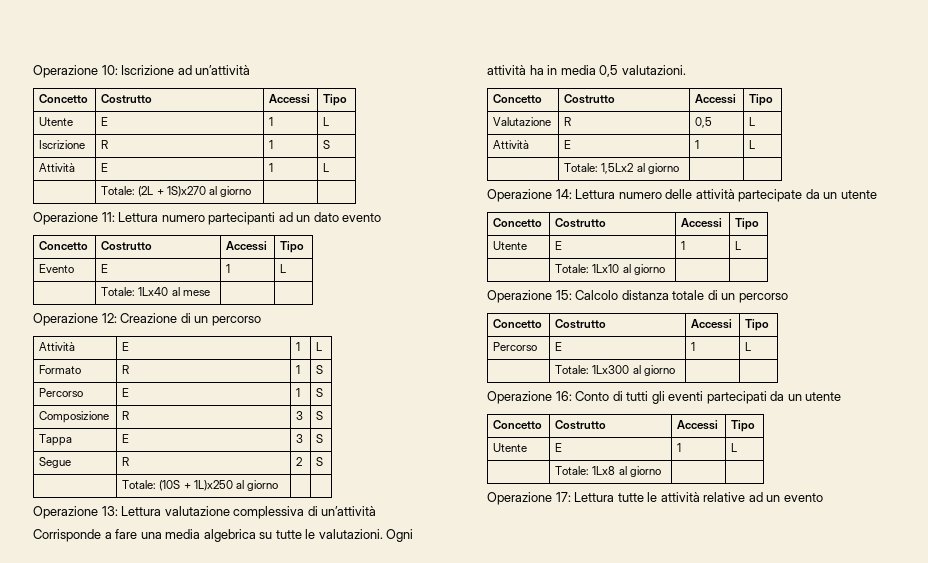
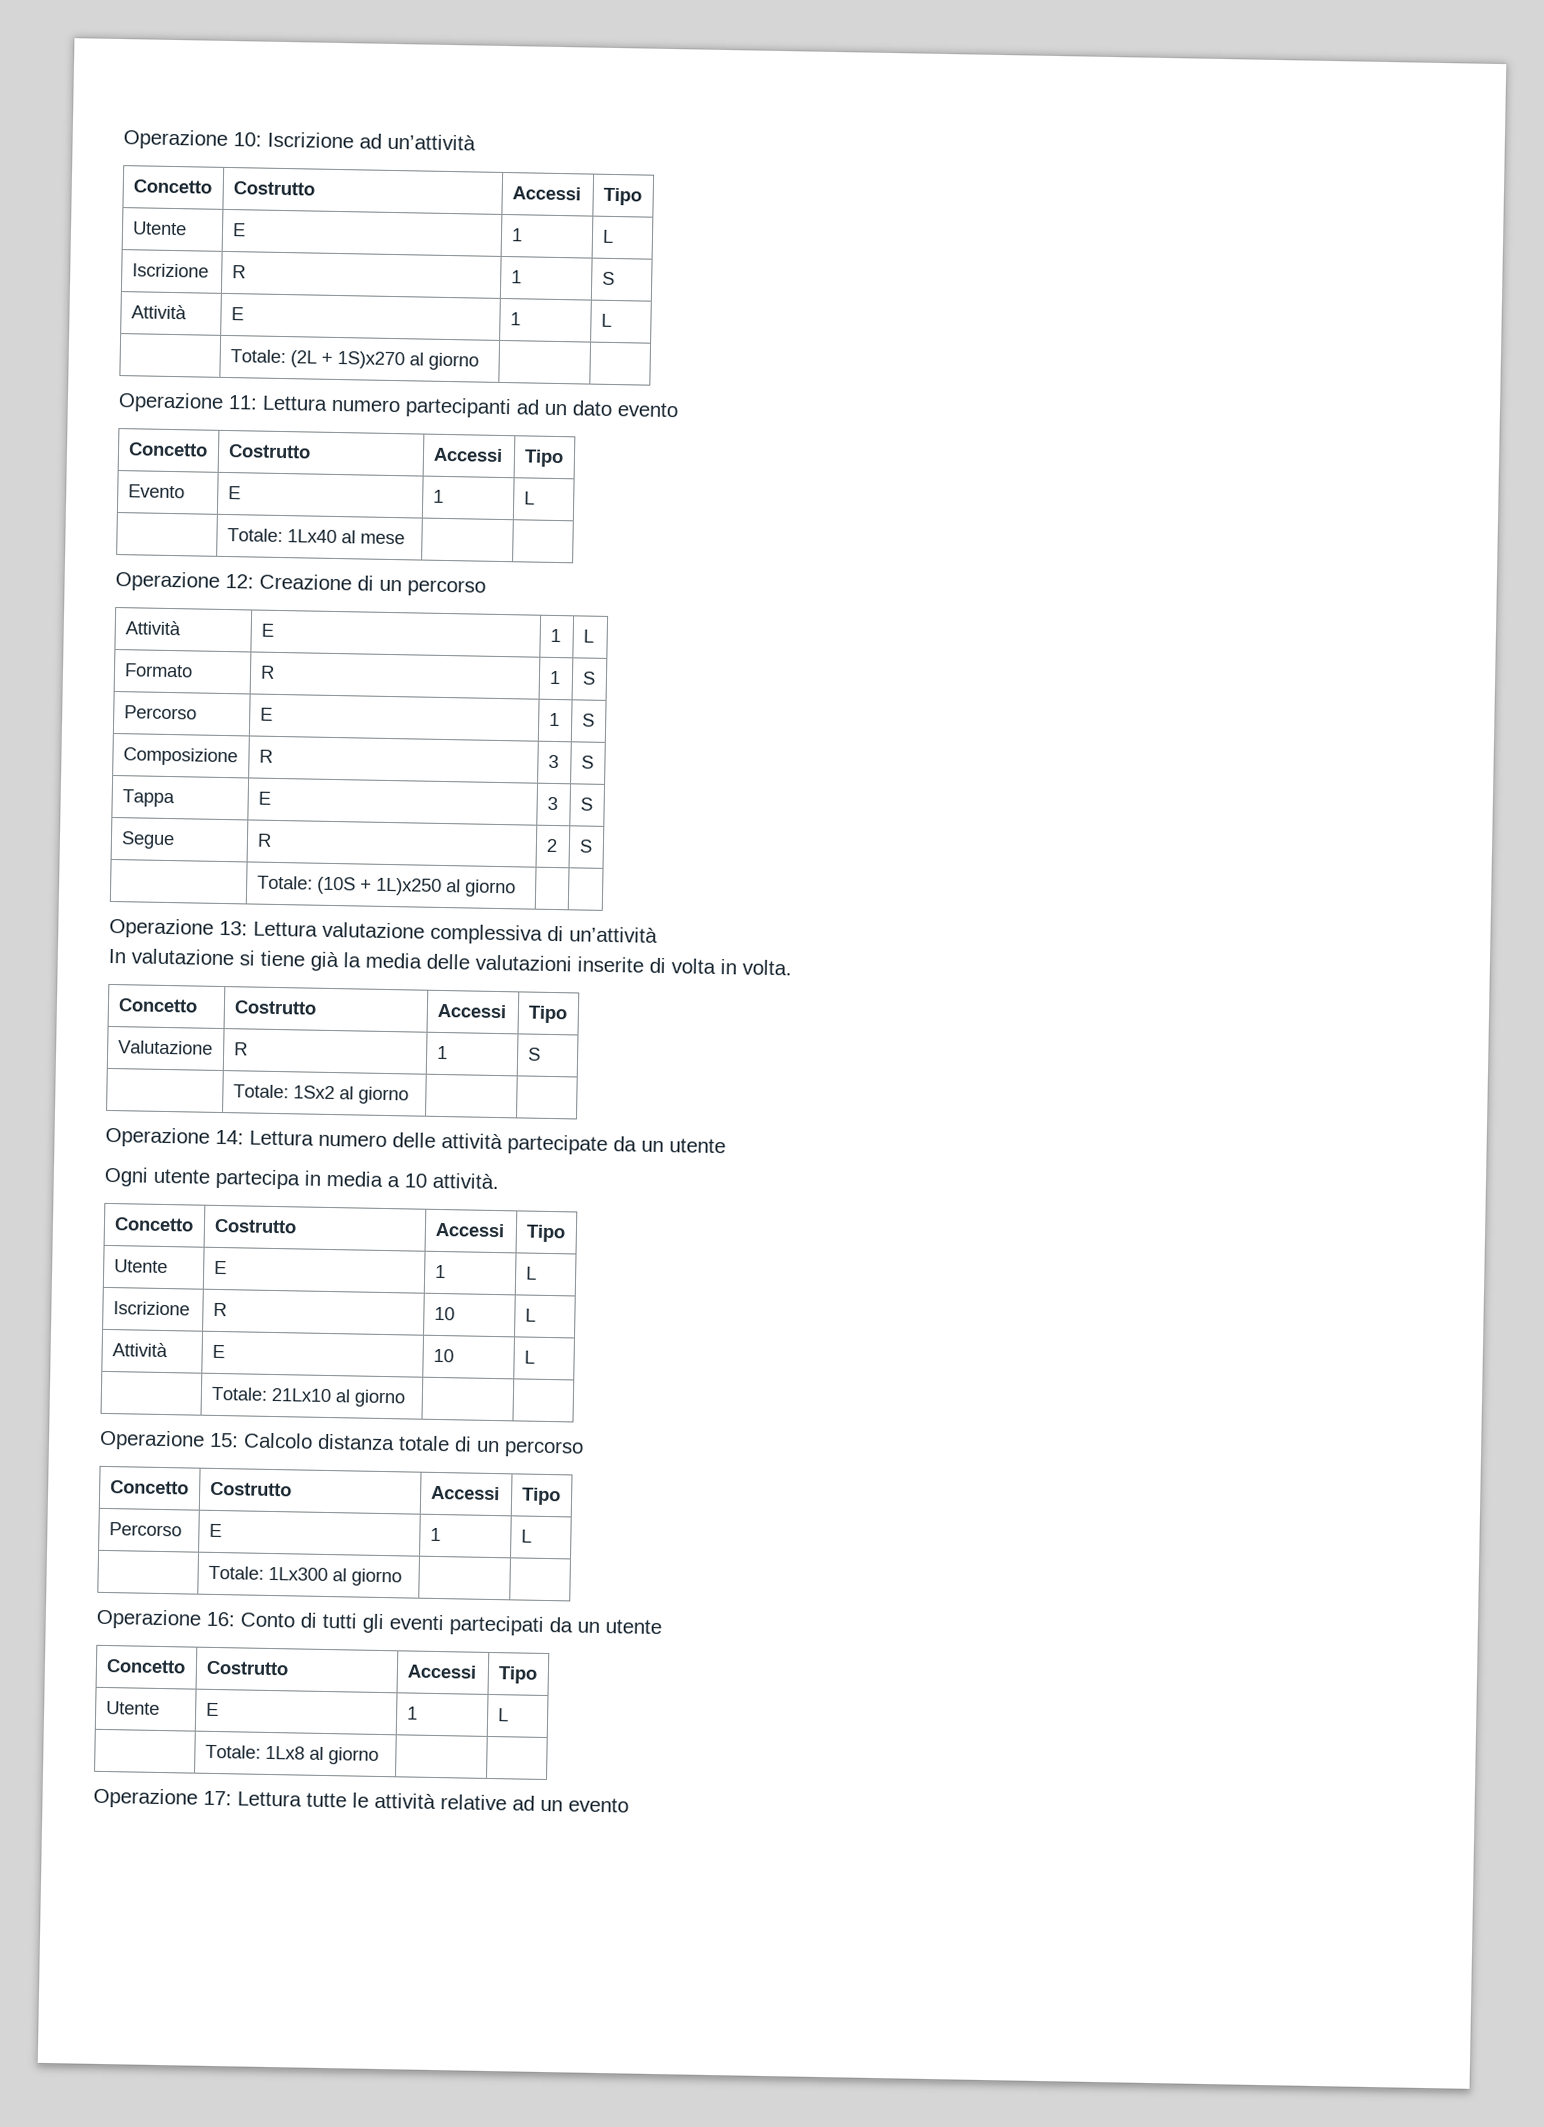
[33,529,414,542] [487,65,686,77] Corrisponde a fare una media algebrica su tutte le valutazioni. Ogni attività ha in media 0,5 valutazioni. -> [108,948,792,976] In valutazione si tiene già la media delle valutazioni inserite di volta in volta.
[695,117,713,128] [749,117,756,126] [493,140,530,149] [564,140,572,149] [695,140,700,149] [749,140,756,149] [564,163,634,174] | 0,5 | L // Attività | E | 1 | L // | Totale: 1,5Lx2 -> [436,1045,448,1060] [527,1047,541,1061] [232,1084,335,1100] | 1 | S // | Totale: 1Sx2
[493,218,543,227] [555,218,607,228] [681,218,723,228] [735,218,760,230] [493,241,528,250] [555,241,563,250] [681,241,686,250] [735,241,742,250] [555,264,620,273] // Concetto | Costrutto | Accessi | Tipo // Utente | E | 1 | L // | Totale: 1Lx10 -> [104,1166,499,1190] [113,1217,194,1232] [213,1218,297,1234] [434,1222,505,1238] [525,1224,566,1243] [113,1259,168,1274] [213,1260,227,1275] [434,1264,446,1279] [525,1266,537,1280] [112,1301,190,1316] [212,1302,227,1317] [433,1306,455,1321] [524,1308,536,1322] [111,1342,168,1358] [211,1344,225,1359] [432,1348,454,1363] [523,1350,535,1364] [210,1386,332,1403] // Ogni utente partecipa in media a 10 attività. // Concetto | Costrutto | Accessi | Tipo // Utente | E | 1 | L // Iscrizione | R | 10 | L // Attività | E | 10 | L // | Totale: 21Lx10

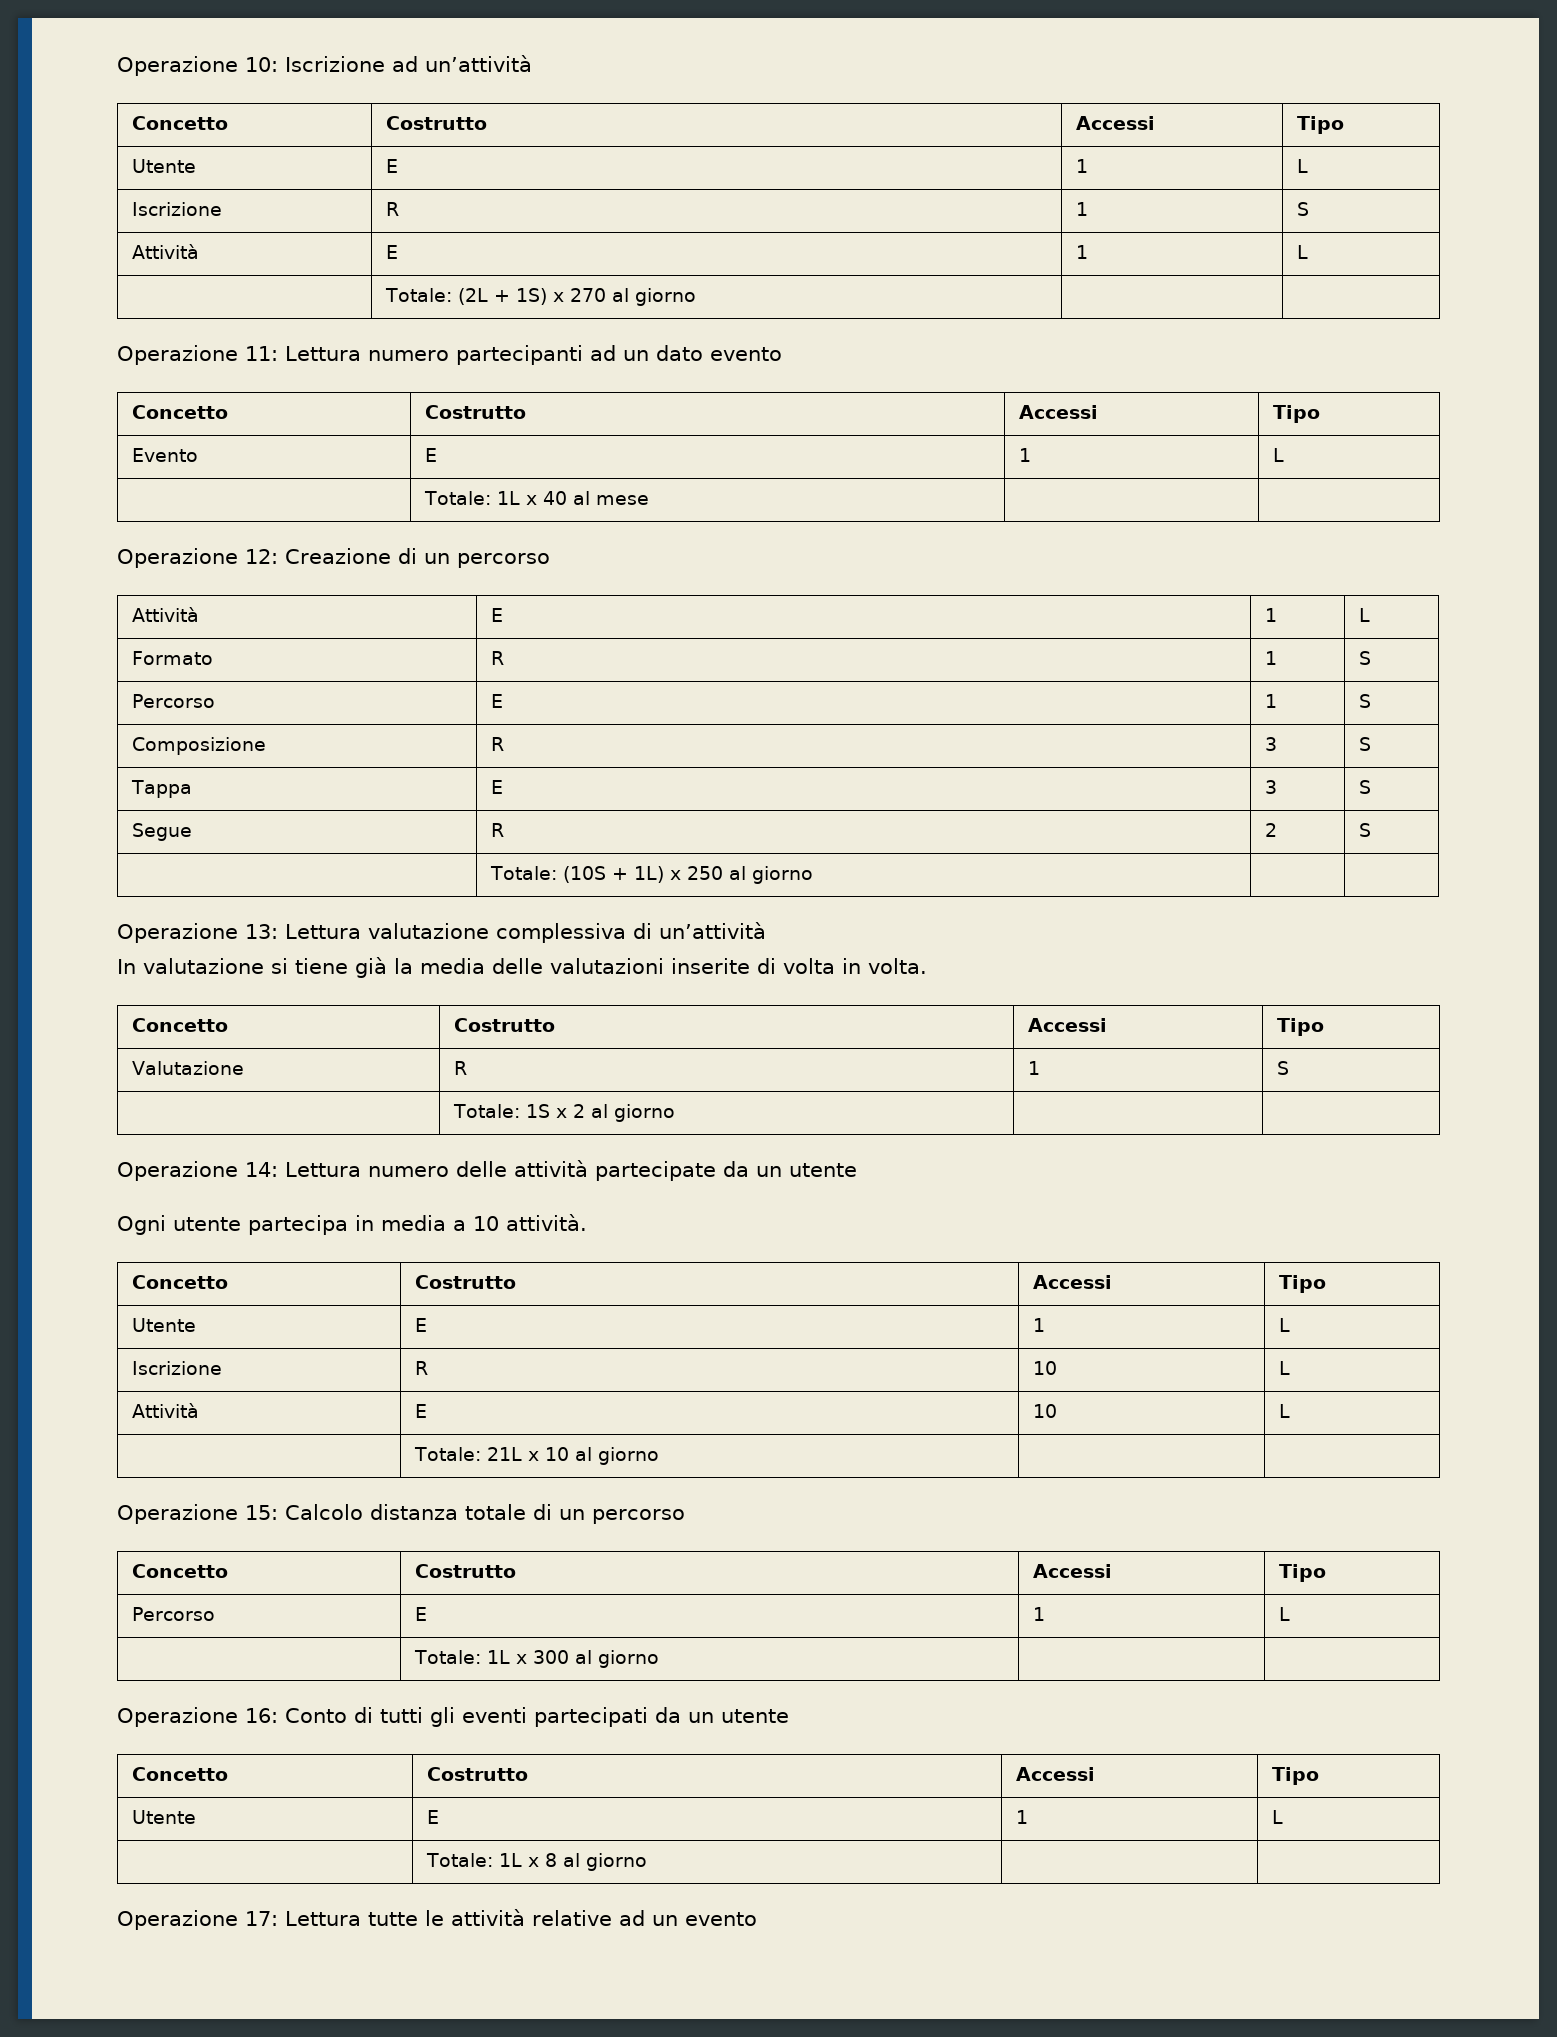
[336,350,405,370] 1S)x270 -> [516,288,607,305] 1S) x 270
[286,529,337,544] 1Lx40 -> [497,491,568,505] 1L x 40
[374,877,442,896] 1L)x250 -> [634,866,724,883] 1L) x 250
[292,1085,335,1100] 1Sx2 -> [526,1104,586,1118] 1S x 2
[270,1387,332,1403] 21Lx10 -> [487,1447,570,1461] 21L x 10
[267,1566,328,1582] 1Lx300 -> [487,1650,570,1664] 1L x 300
[264,1745,305,1760] 1Lx8 -> [499,1853,558,1867] 1L x 8

